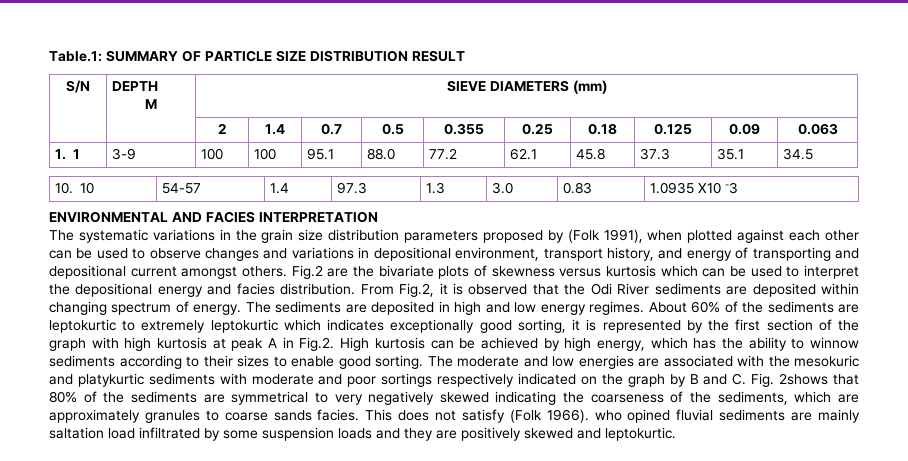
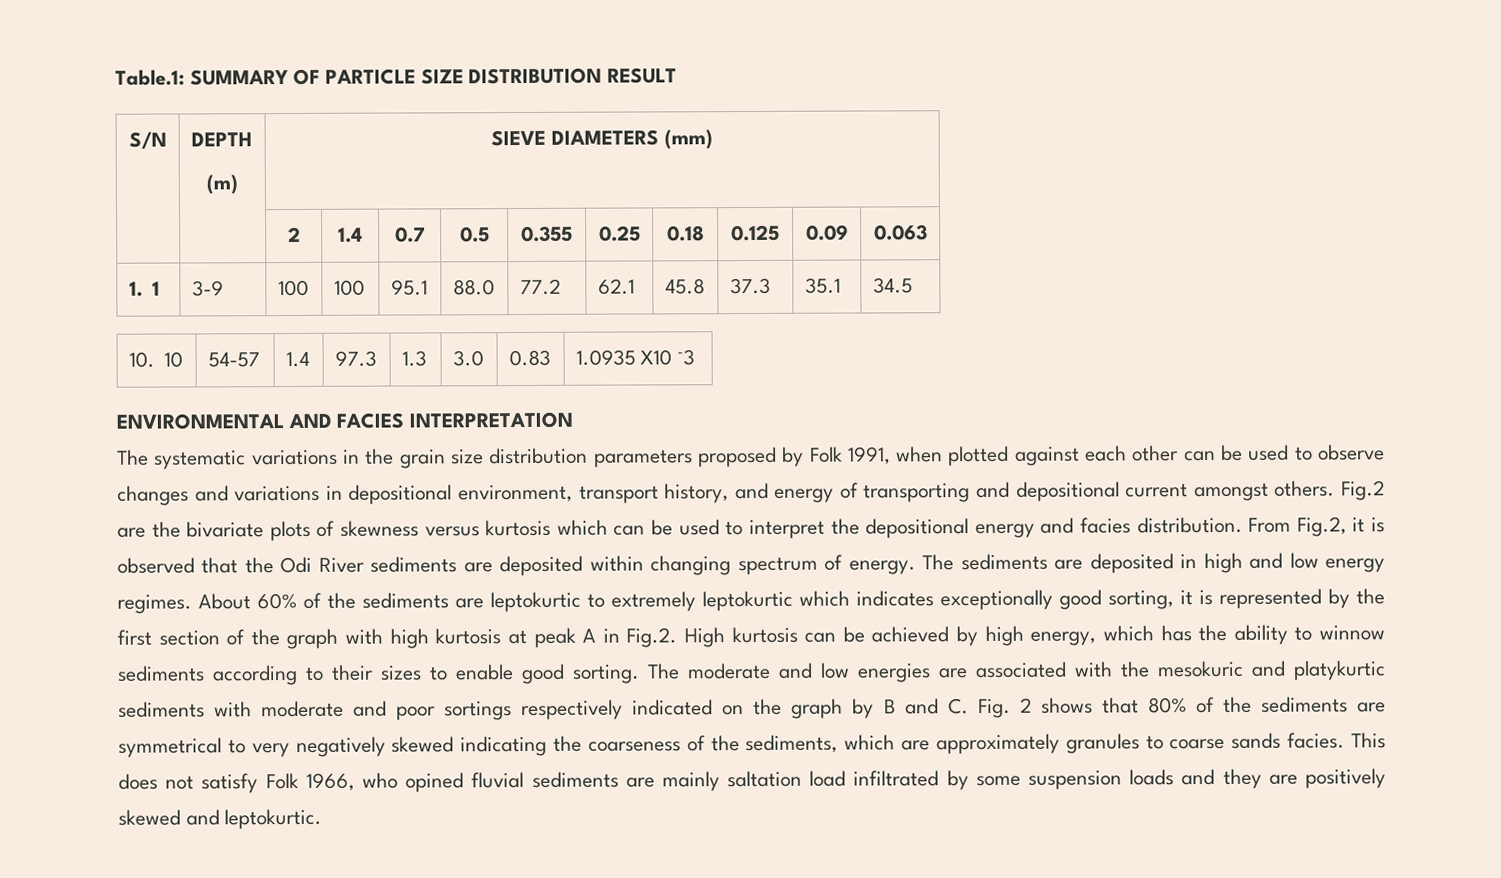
[145,99,157,109] M -> [206,174,238,195] (m)
[567,229,643,243] (Folk 1991), -> [809,446,891,465] Folk 1991,
[779,373,829,385] 2shows -> [1019,697,1093,714] 2 shows
[509,409,589,423] (Folk 1966). -> [265,772,355,791] Folk 1966,

